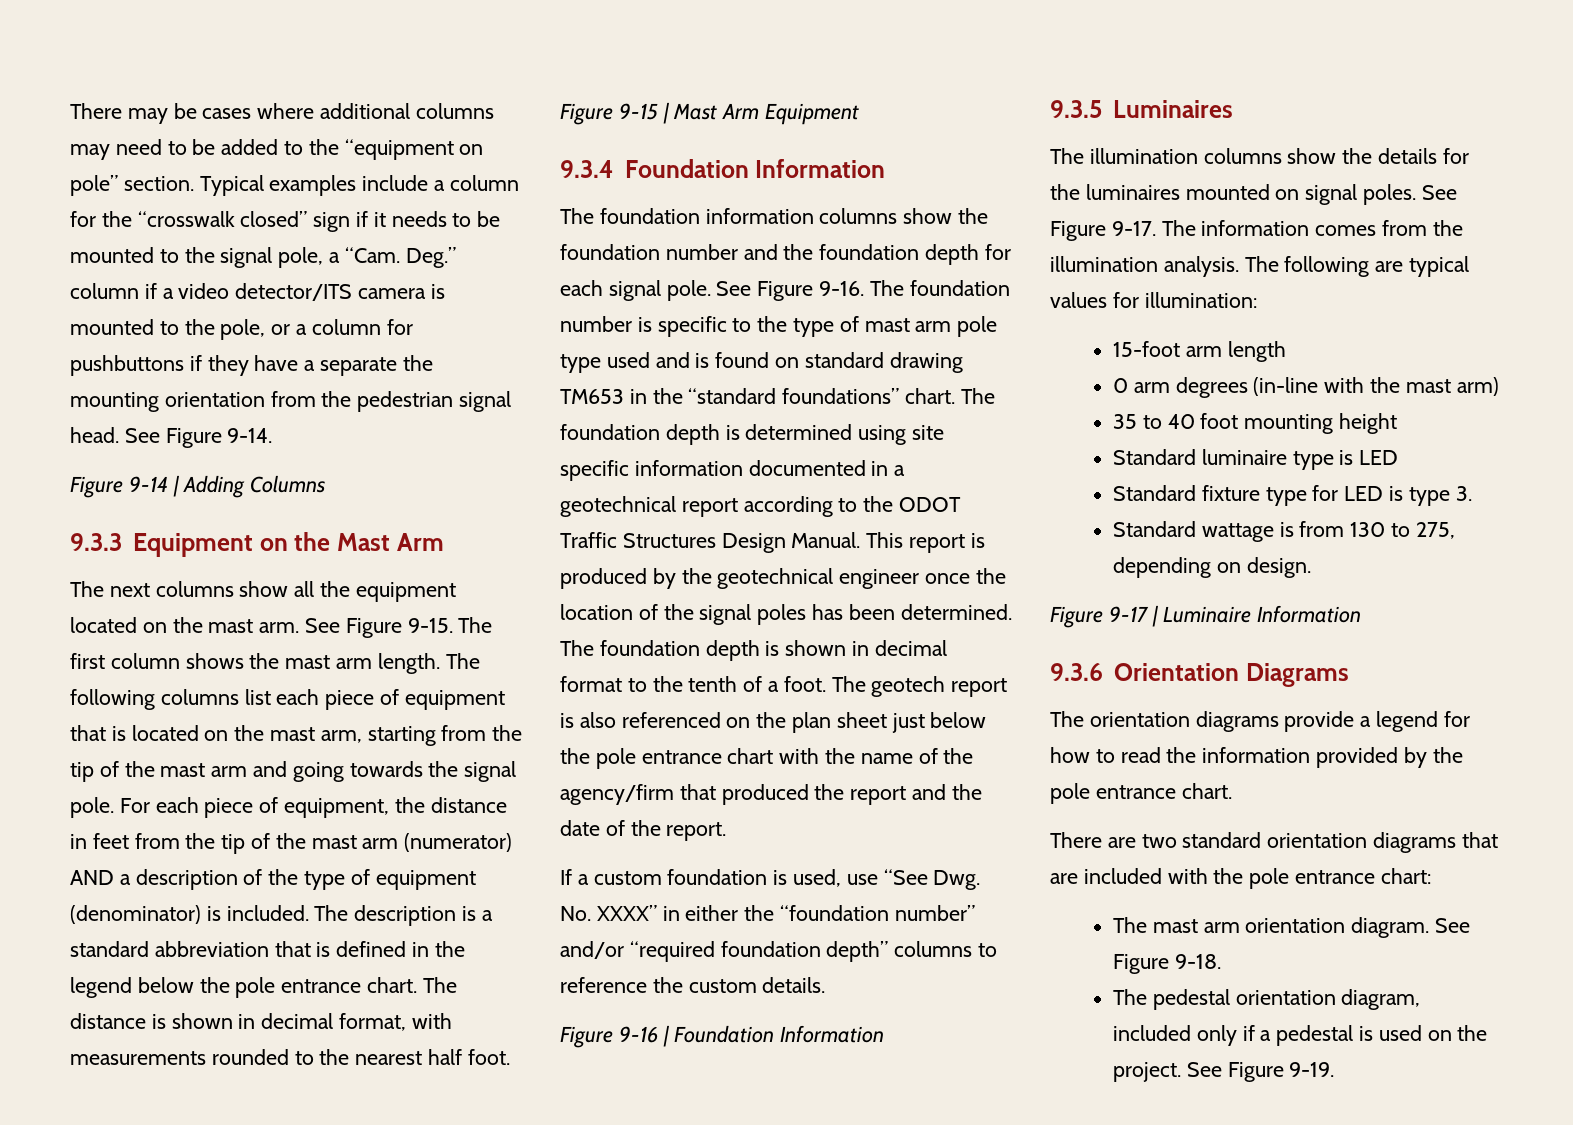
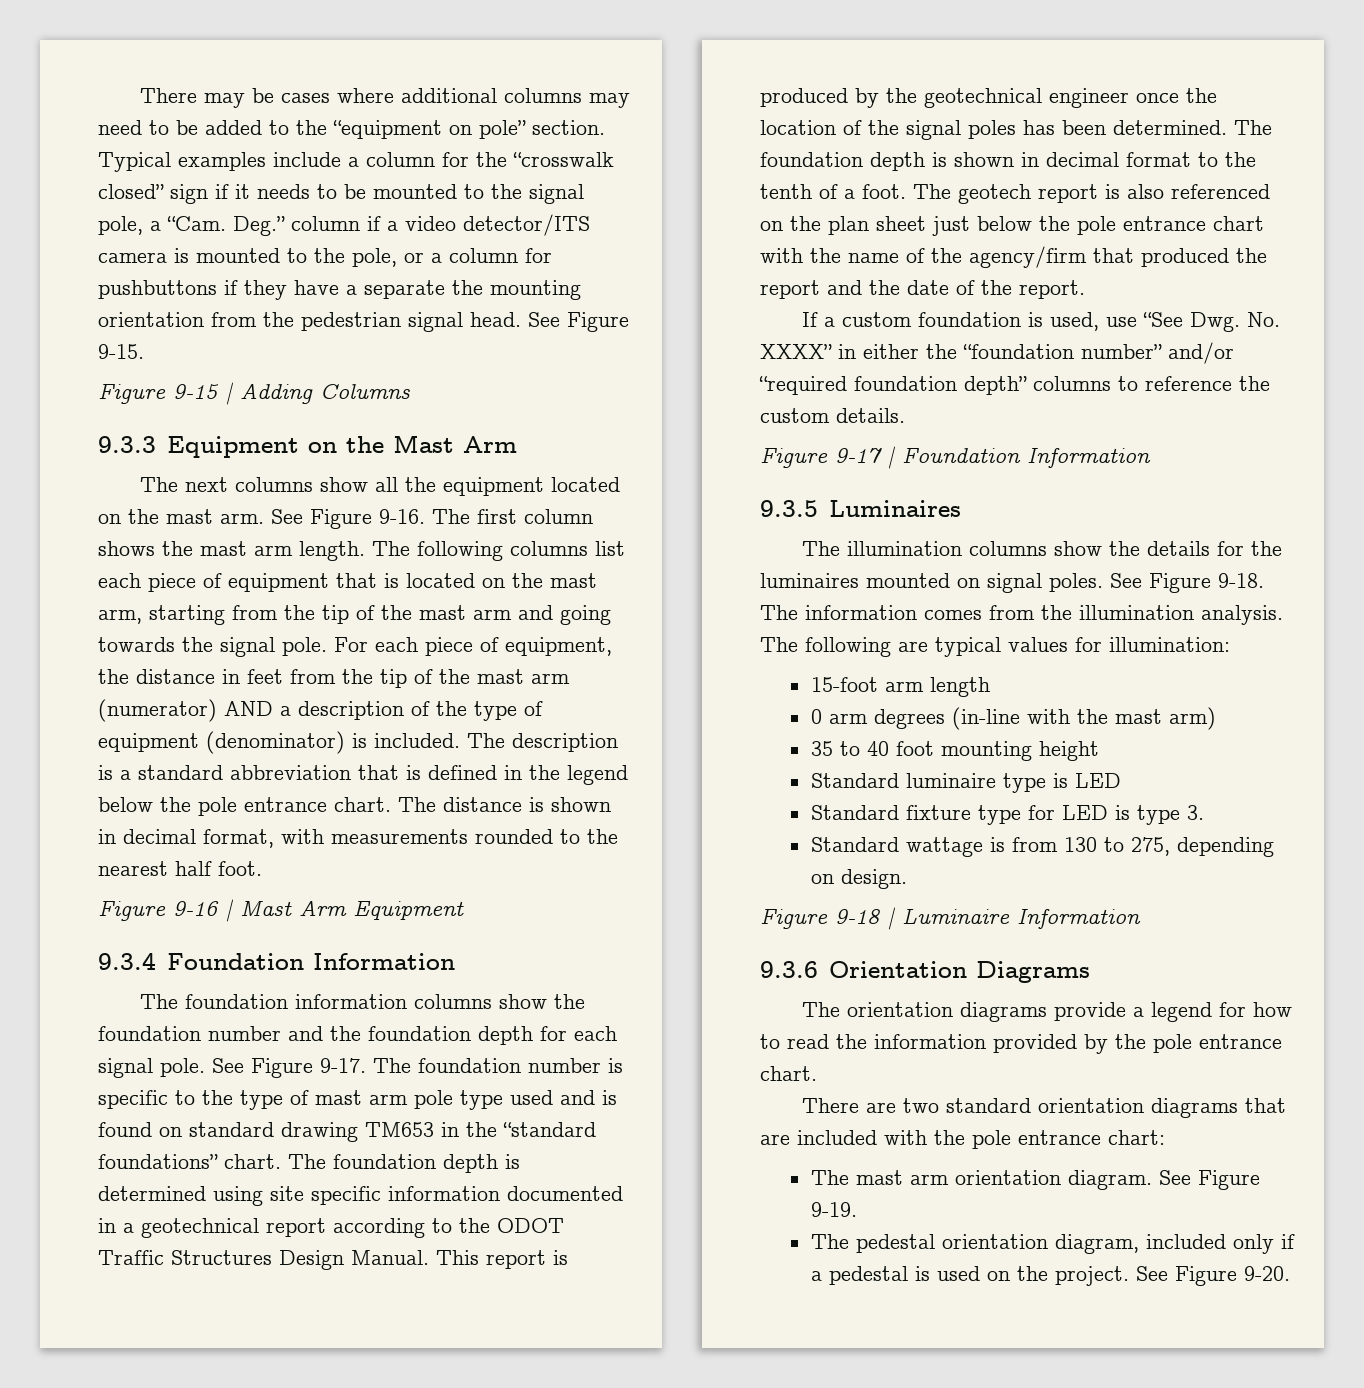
[227,428,273,443] [70,476,168,498] 9-14. // Figure 9-14 -> [98,344,144,359] [98,384,219,404] 9-15. // Figure 9-15
[407,618,453,633] 9-15. -> [379,509,425,524] 9-16.
[618,103,658,120] 9-15 -> [173,901,219,916] 9-16
[819,281,865,296] 9-16. -> [320,1058,366,1073] 9-17.
[618,1026,658,1043] 9-16 -> [835,448,882,463] 9-17
[1111,221,1156,236] 9-17. -> [1218,573,1264,588] 9-18.
[1108,606,1149,622] 9-17 -> [835,909,880,924] 9-18
[1174,954,1221,969] 9-18. -> [810,1202,857,1217] 9-19.
[1289,1062,1335,1077] 9-19. -> [1243,1266,1290,1281] 9-20.

